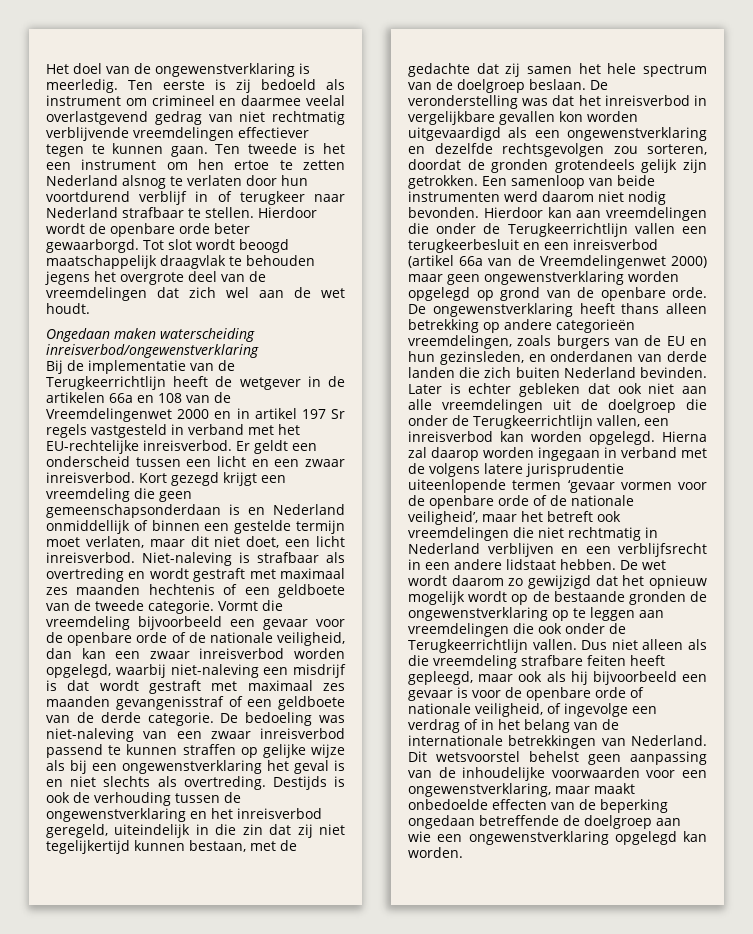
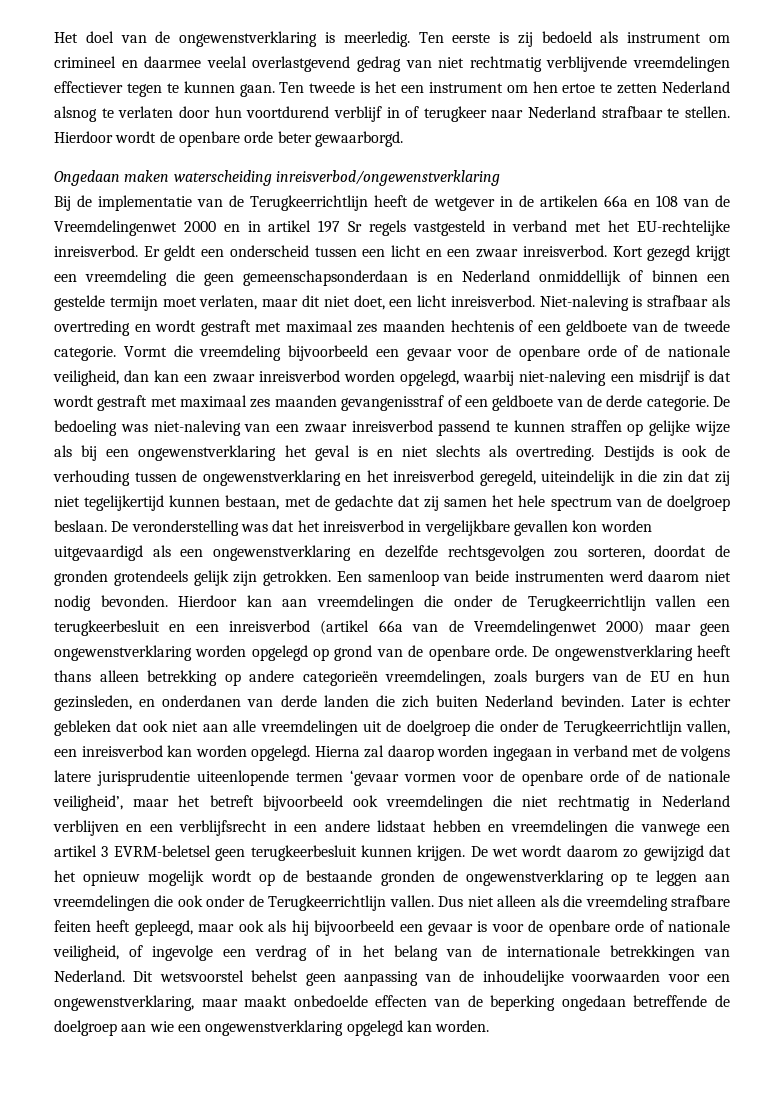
[143,239,289,253] [46,255,315,269] [45,271,266,285] [46,287,345,301] [46,303,90,314] Tot slot wordt beoogd maatschappelijk draagvlak te behouden jegens het overgrote deel van de vreemdelingen dat zich wel aan de wet houdt. -> (403, 139) none
(593, 516) none -> [262,795,343,811] bijvoorbeeld
[560,559,616,570] hebben. -> [432,820,730,836] [54,845,466,861] hebben en vreemdelingen die vanwege een artikel 3 EVRM-beletsel geen terugkeerbesluit kunnen krijgen.

